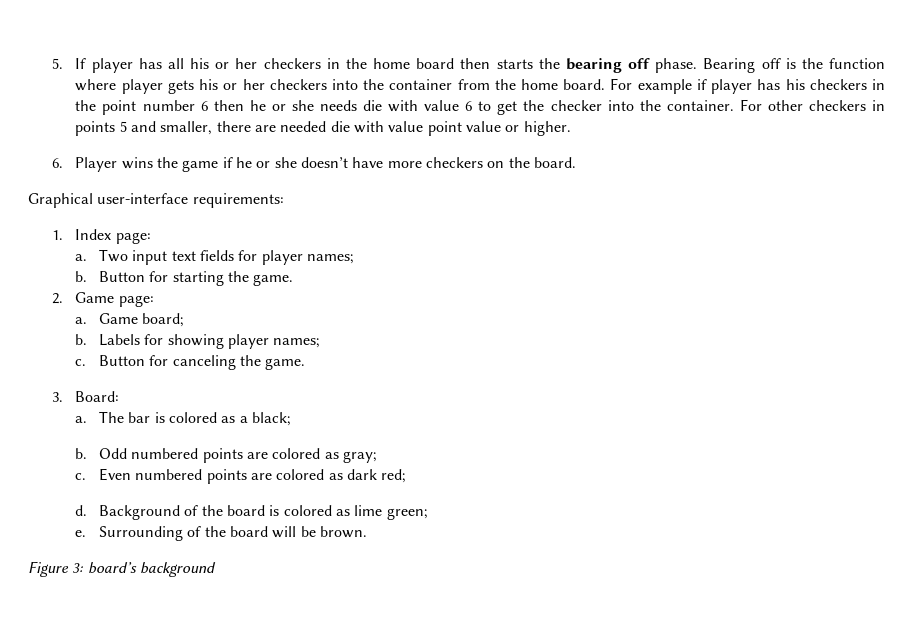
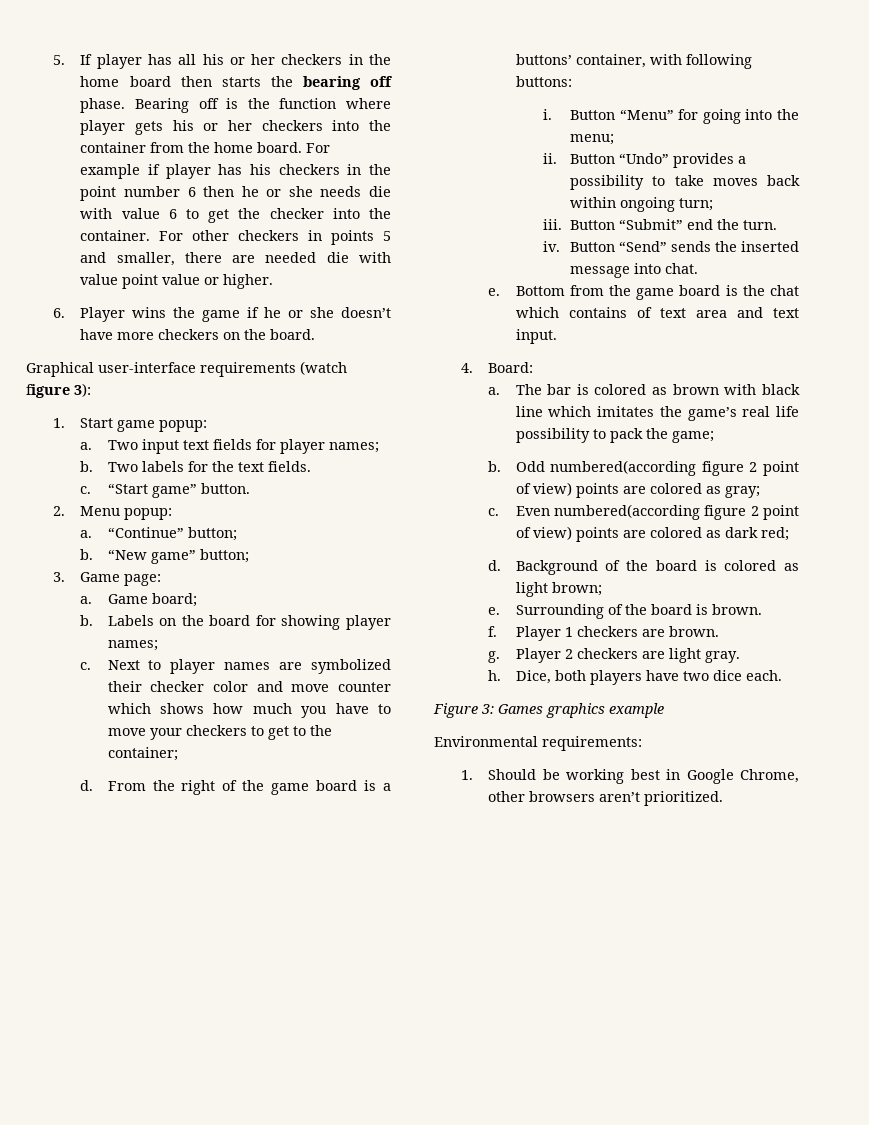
[192,193,284,208] [51,229,151,244] requirements: // 1. Index page: -> [200,361,347,377] [26,383,91,398] [53,418,208,432] requirements (watch figure 3): // 1. Start game popup:
[99,271,294,286] [51,293,63,304] Button for starting the game. // 2. -> [107,461,311,472] [80,483,250,498] [53,506,173,520] [80,527,237,541] [80,549,249,564] [53,572,66,582] Two labels for the text fields. // c. “Start game” button. // 2. Menu popup: // a. “Continue” button; // b. “New game” button; // 3.
(141, 340) none -> [159,615,251,626] on the board
[99,355,306,370] [51,392,63,402] Button for canceling the game. // 3. -> [107,659,391,674] [107,681,392,692] [107,703,392,718] [107,725,332,740] [107,747,178,761] [80,780,391,795] [515,54,752,69] [515,76,572,87] [542,109,799,124] [569,134,614,145] [542,153,746,168] [569,175,800,190] [569,197,713,212] [542,219,777,230] [542,241,799,252] [569,263,698,278] [488,285,799,300] [515,307,799,318] [515,329,557,344] [461,363,474,373] Next to player names are symbolized their checker color and move counter which shows how much you have to move your checkers to get to the container; // d. From the right of the game board is a buttons’ container, with following buttons: // i. Button “Menu” for going into the menu; // ii. Button “Undo” provides a possibility to take moves back within ongoing turn; // iii. Button “Submit” end the turn. // iv. Button “Send” sends the inserted message into chat. // e. Bottom from the game board is the chat which contains of text area and text input. // 4.
[239,412,292,426] [75,448,199,459] a black; // b. Odd numbered -> [672,384,800,395] [515,406,799,421] [515,428,714,443] [488,460,799,476] [515,482,572,496] brown with black line which imitates the game’s real life possibility to pack the game; // b. Odd numbered(according figure 2 point of view)
[135,469,203,480] numbered -> [553,504,799,520] [515,526,572,540] numbered(according figure 2 point of view)
[354,505,428,520] lime green; -> [515,582,602,597] light brown;
[272,526,368,538] [28,561,216,577] will be brown. // Figure 3: board’s background -> [695,604,762,615] [488,626,719,641] [488,648,740,663] [488,670,782,685] [433,703,664,718] [434,736,642,751] [461,769,799,784] [488,791,724,806] is brown. // f. Player 1 checkers are brown. // g. Player 2 checkers are light gray. // h. Dice, both players have two dice each. // Figure 3: Games graphics example // Environmental requirements: // 1. Should be working best in Google Chrome, other browsers aren’t prioritized.

